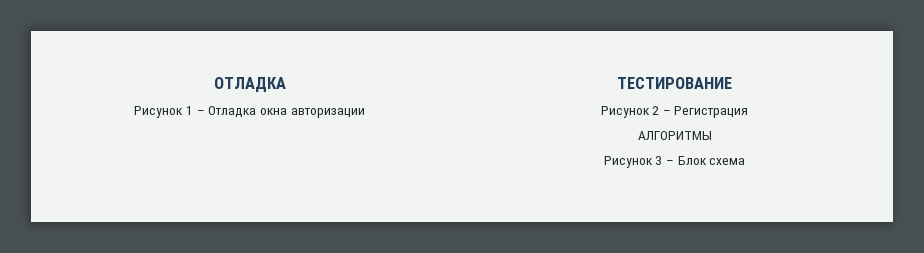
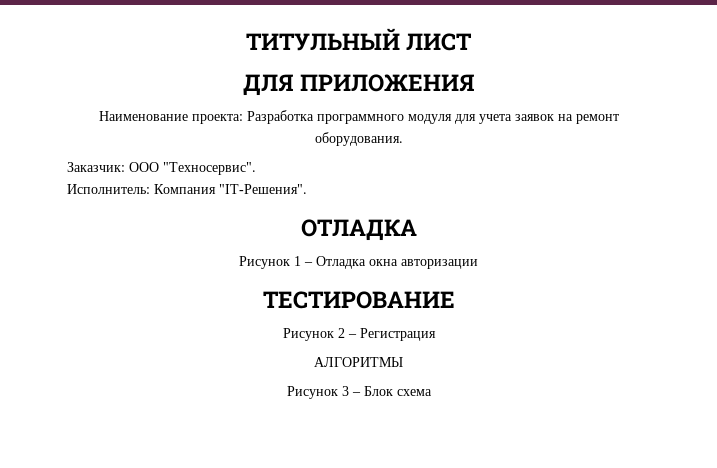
(213, 85) none -> [245,28,473,51] [243,74,474,96] [98,110,619,124] [314,132,403,146] [67,162,256,175] [67,184,307,194] ТИТУЛЬНЫЙ ЛИСТ // ДЛЯ ПРИЛОЖЕНИЯ // Наименование проекта: Разработка программного модуля для учета заявок на ремонт оборудования. // Заказчик: ООО "Техносервис". // Исполнитель: Компания "IT-Решения". //

